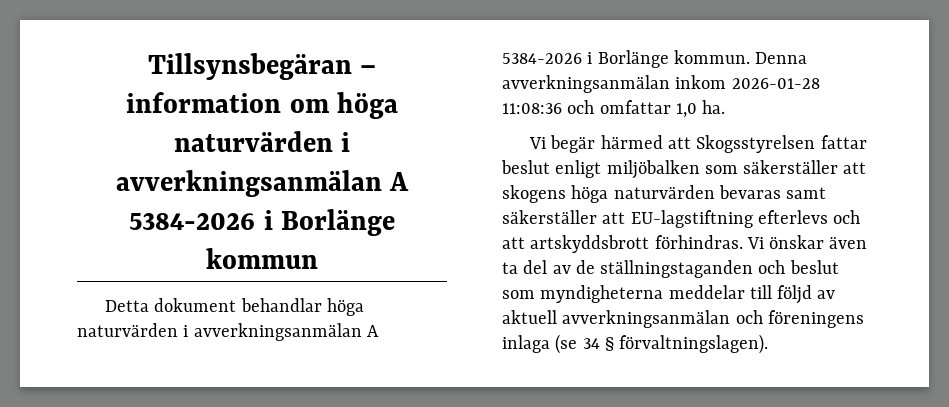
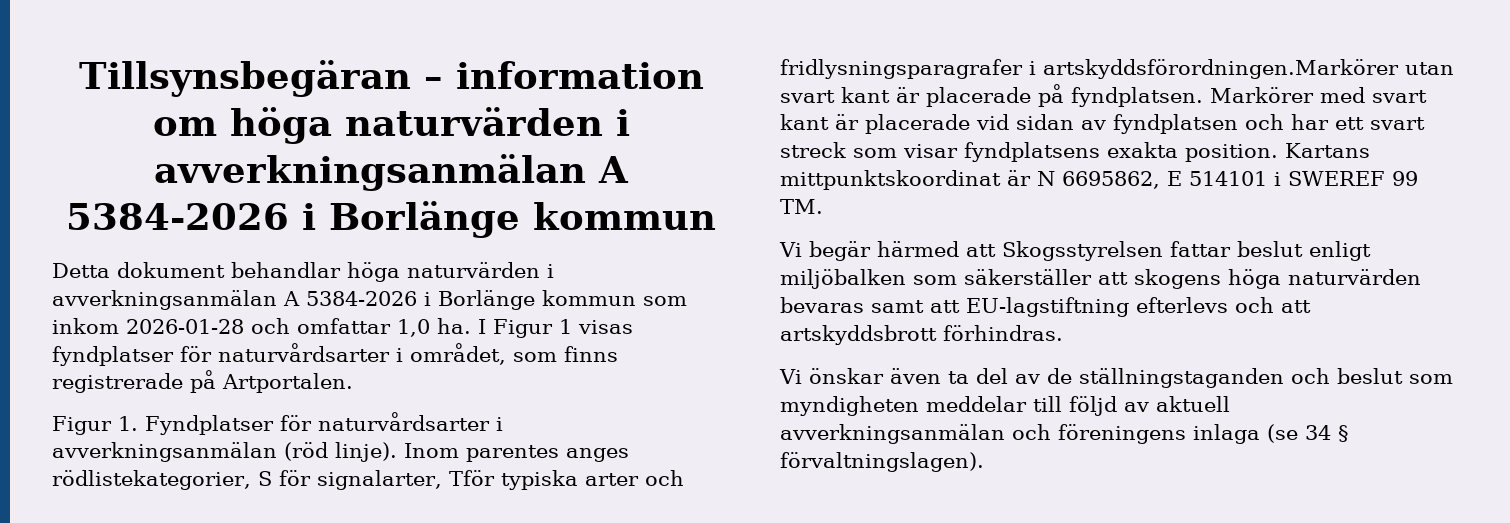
[673,50,808,64] [502,75,670,93] kommun. Denna avverkningsanmälan -> [542,290,687,306] kommun som
[502,103,562,114] 11:08:36 -> (244, 326) none
(726, 107) none -> [478,319,633,338] [52,343,618,366] [52,370,353,393] [52,412,503,435] [52,442,629,462] [52,470,684,490] [780,59,1454,79] [780,84,1427,107] [780,114,1425,134] [780,142,1370,162] [780,170,1418,190] [780,199,823,214] I Figur 1 visas fyndplatser för naturvårdsarter i området, som finns registrerade på Artportalen. // Figur 1. Fyndplatser för naturvårdsarter i avverkningsanmälan (röd linje). Inom parentes anges rödlistekategorier, S för signalarter, Tför typiska arter och fridlysningsparagrafer i artskyddsförordningen.Markörer utan svart kant är placerade på fyndplatsen. Markörer med svart kant är placerade vid sidan av fyndplatsen och har ett svart streck som visar fyndplatsens exakta position. Kartans mittpunktskoordinat är N 6695862, E 514101 i SWEREF 99 TM.
[502,210,597,224] säkerställer -> (924, 306) none
(743, 242) none -> (1063, 333) //
[540,285,664,303] myndigheterna -> [780,396,919,416] myndigheten

